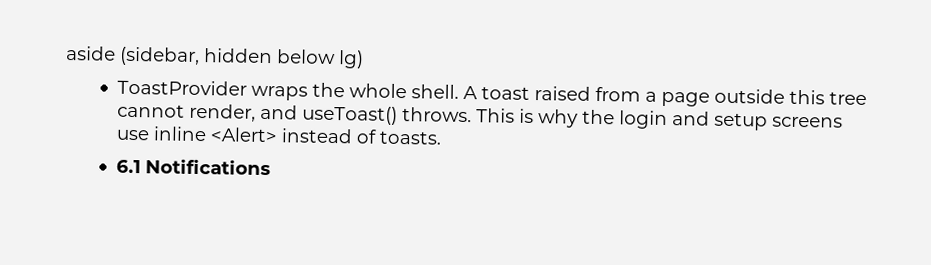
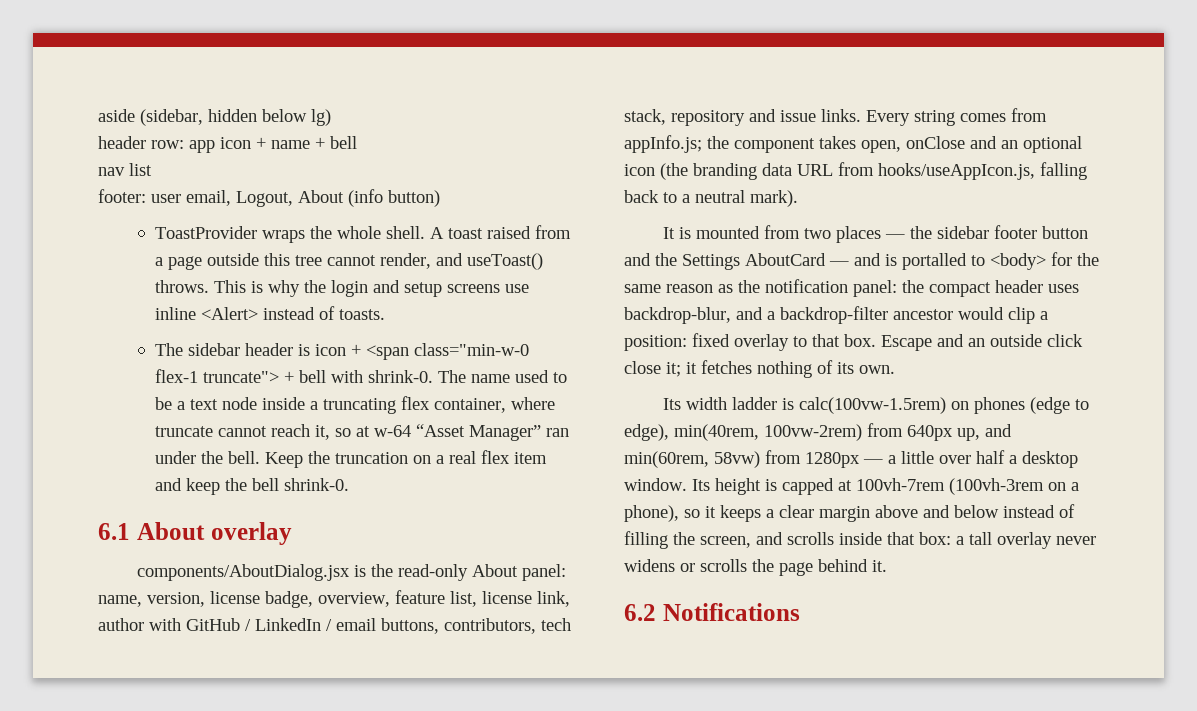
(364, 59) none -> [98,136,357,153] [98,163,152,176] [98,189,440,207] // header row: app icon + name + bell // nav list // footer: user email, Logout, About (info button)
[115,159,141,174] 6.1 -> [154,343,529,360] [154,369,567,383] [154,396,555,414] [154,424,569,441] [154,450,547,468] [154,478,349,495] [98,522,292,545] [136,564,566,581] [98,590,570,608] [98,618,571,634] [624,108,1047,126] [624,135,1082,153] [624,162,1087,180] [624,190,798,207] [662,225,1088,243] [624,252,1099,270] [624,279,1079,297] [624,306,1048,324] [624,333,1083,351] [624,360,895,378] [662,397,1089,414] [624,423,1012,441] [624,450,1078,468] [624,478,1079,495] [624,504,1075,522] [624,531,1096,549] [624,559,887,576] [624,604,656,621] The sidebar header is icon + <span class="min-w-0 flex-1 truncate"> + bell with shrink-0. The name used to be a text node inside a truncating flex container, where truncate cannot reach it, so at w-64 “Asset Manager” ran under the bell. Keep the truncation on a real flex item and keep the bell shrink-0. // 6.1 About overlay // components/AboutDialog.jsx is the read-only About panel: name, version, license badge, overview, feature list, license link, author with GitHub / LinkedIn / email buttons, contributors, tech stack, repository and issue links. Every string comes from appInfo.js; the component takes open, onClose and an optional icon (the branding data URL from hooks/useAppIcon.js, falling back to a neutral mark). // It is mounted from two places — the sidebar footer button and the Settings AboutCard — and is portalled to <body> for the same reason as the notification panel: the compact header uses backdrop-blur, and a backdrop-filter ancestor would clip a position: fixed overlay to that box. Escape and an outside click close it; it fetches nothing of its own. // Its width ladder is calc(100vw-1.5rem) on phones (edge to edge), min(40rem, 100vw-2rem) from 640px up, and min(60rem, 58vw) from 1280px — a little over half a desktop window. Its height is capped at 100vh-7rem (100vh-3rem on a phone), so it keeps a clear margin above and below instead of filling the screen, and scrolls inside that box: a tall overlay never widens or scrolls the page behind it. // 6.2

